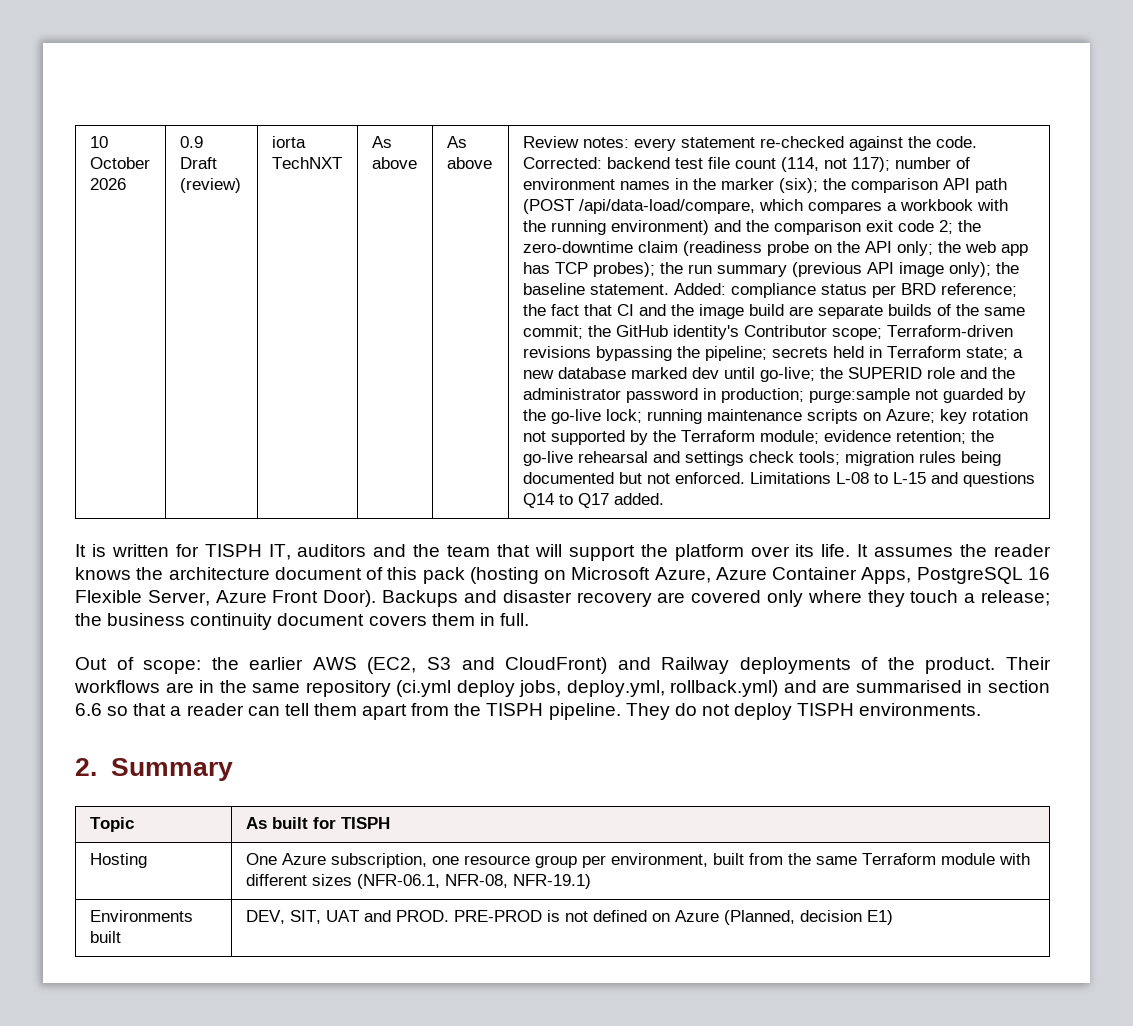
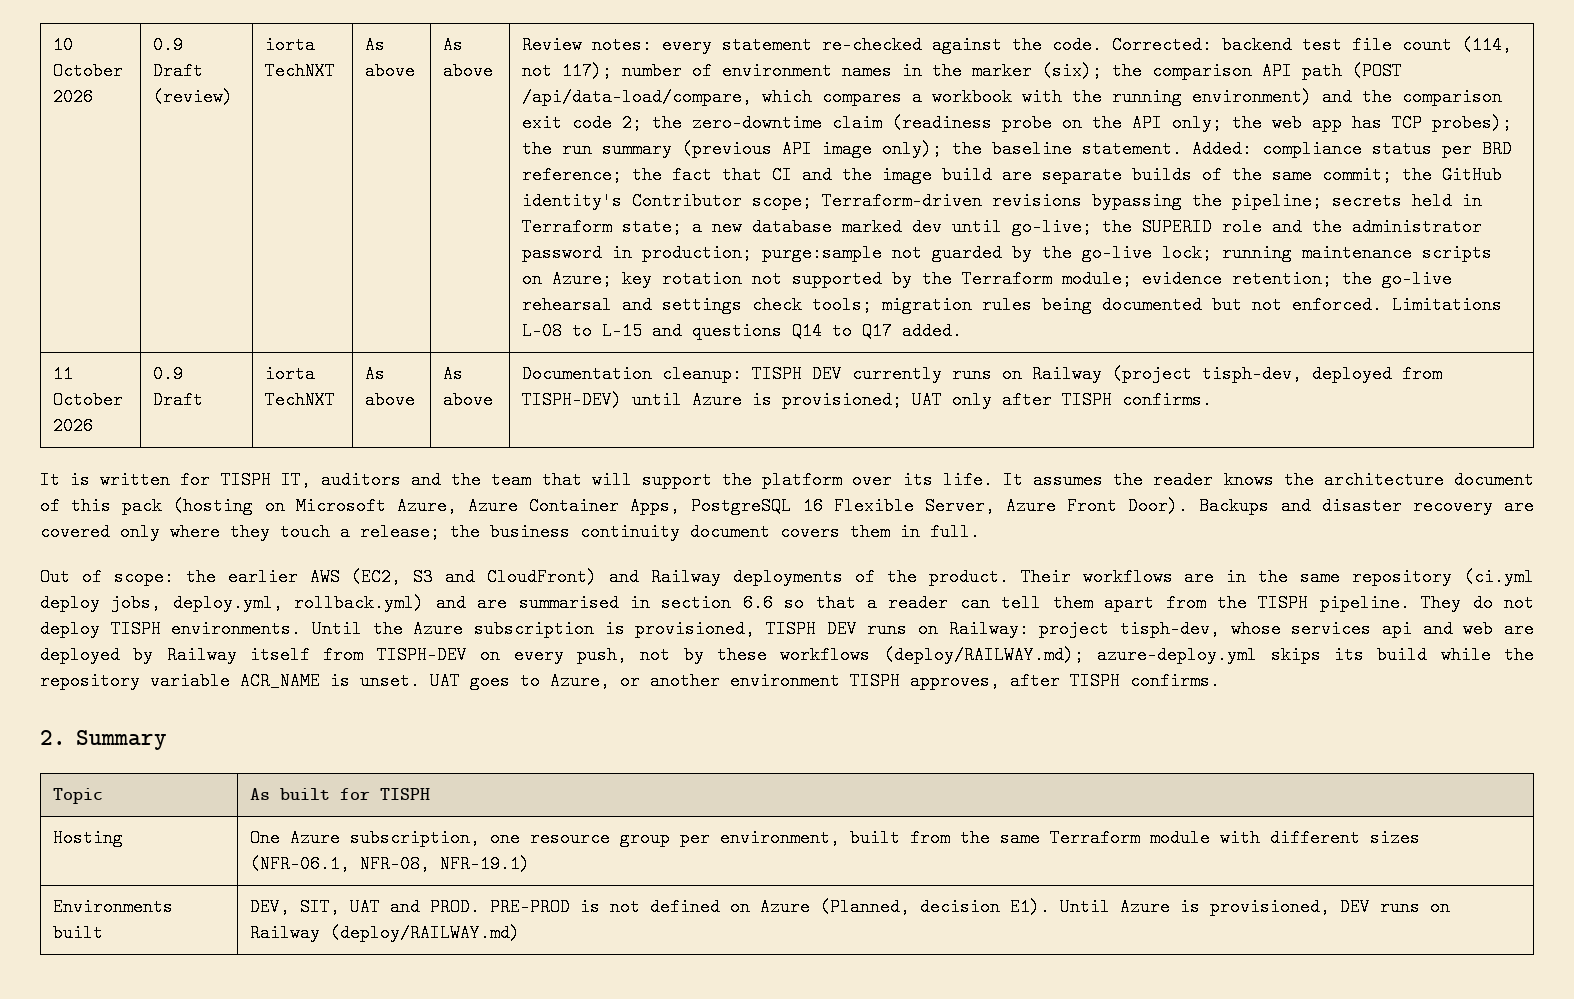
(664, 499) none -> [53,365,74,383] [53,391,124,409] [53,417,94,435] [153,365,184,383] [153,391,204,409] [265,365,316,383] [265,391,336,409] [365,365,386,383] [365,391,416,409] [443,365,464,383] [443,391,494,409] [522,365,1443,383] [522,391,1213,409] // 11 October 2026 | 0.9 Draft | iorta TechNXT | As above | As above | Documentation cleanup: TISPH DEV currently runs on Railway (project tisph-dev, deployed from TISPH-DEV) until Azure is provisioned; UAT only after TISPH confirms.
(982, 709) none -> [312,620,1535,638] [40,646,1535,664] [40,672,1220,690] Until the Azure subscription is provisioned, TISPH DEV runs on Railway: project tisph-dev, whose services api and web are deployed by Railway itself from TISPH-DEV on every push, not by these workflows (deploy/RAILWAY.md); azure-deploy.yml skips its build while the repository variable ACR_NAME is unset. UAT goes to Azure, or another environment TISPH approves, after TISPH confirms.
[866,910,893,925] E1) -> [1010,898,1451,916] [250,924,521,942] E1). Until Azure is provisioned, DEV runs on Railway (deploy/RAILWAY.md)

